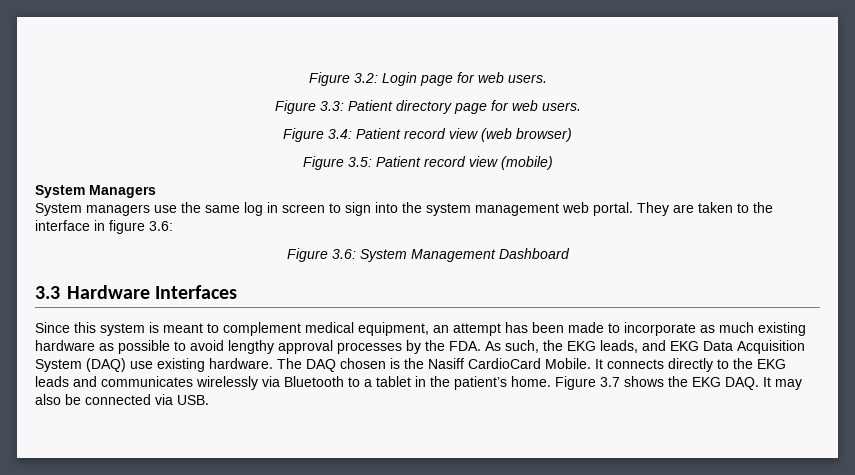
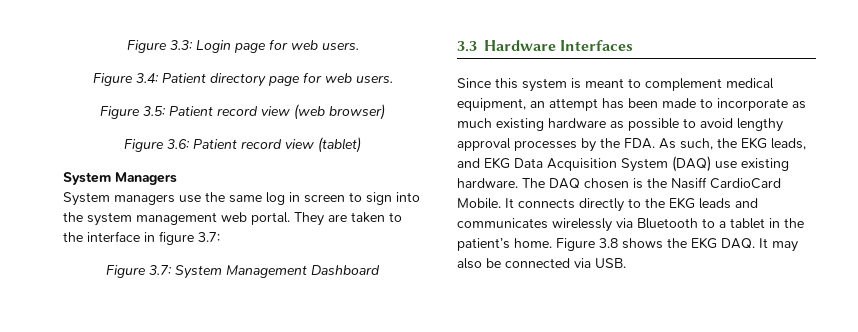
[308,72,378,86] Figure 3.2: -> [126,40,193,53] Figure 3.3:
[319,101,344,111] 3.3: -> [135,73,159,83] 3.4:
[328,129,352,139] 3.4: -> [143,106,166,116] 3.5:
[347,156,553,170] 3.5: Patient record view (mobile) -> [167,137,361,153] 3.6: Patient record view (tablet)
[149,221,173,231] [286,248,356,262] 3.6: // Figure 3.6: -> [198,232,220,242] [106,265,172,278] 3.7: // Figure 3.7:
[600,377,620,387] 3.7 -> [599,238,618,248] 3.8

